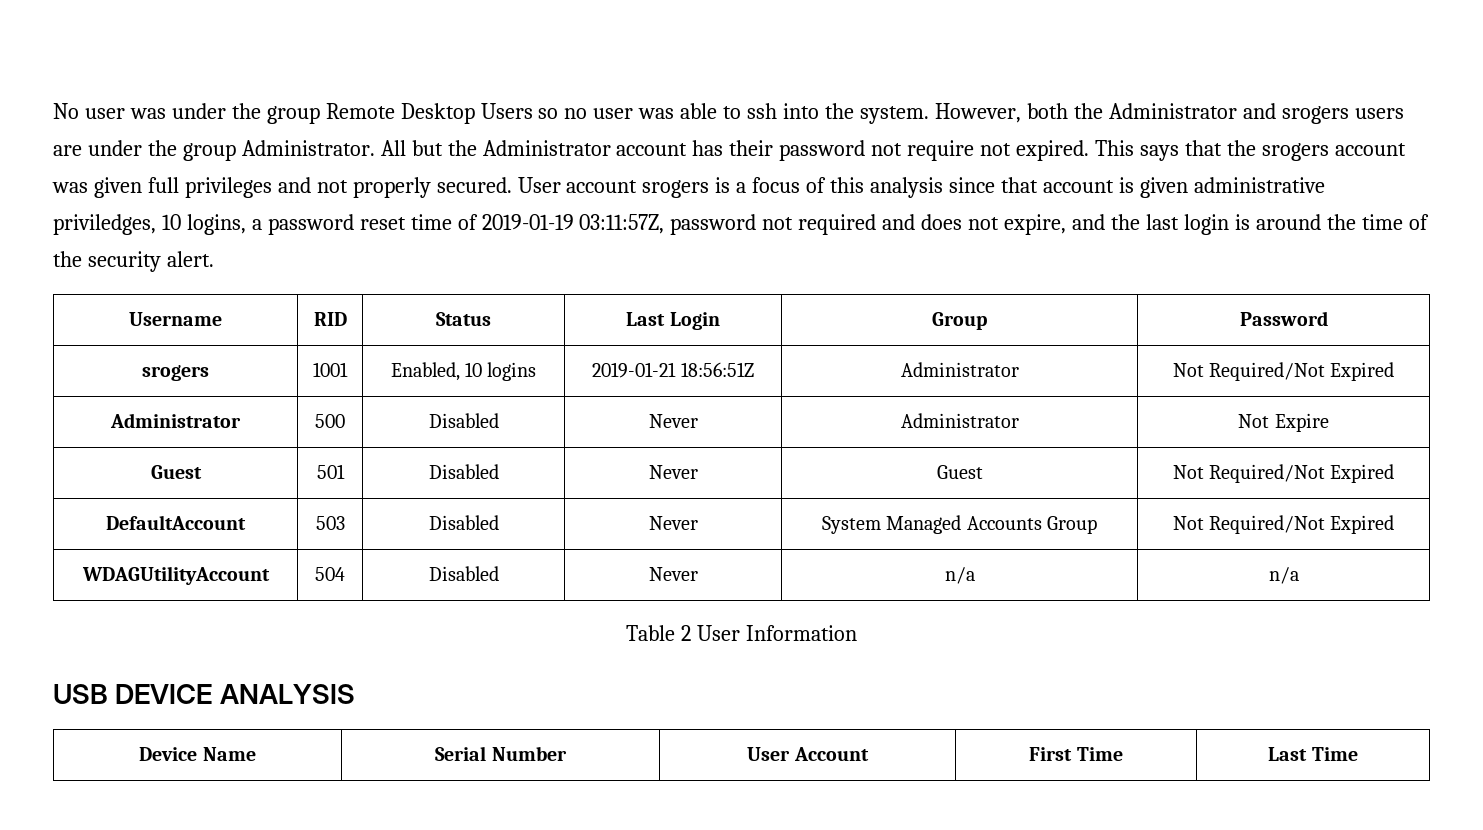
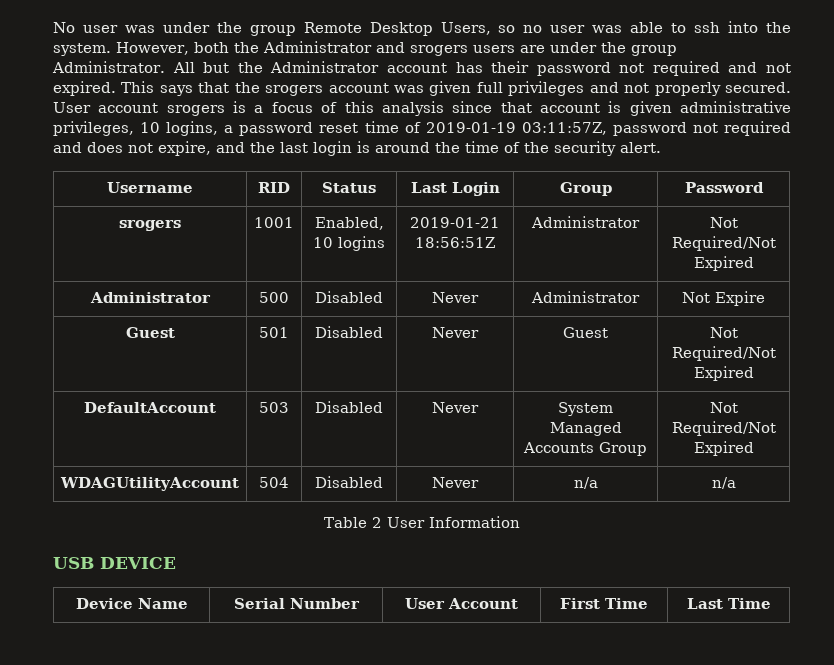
[480,103,533,119] Users -> [440,22,491,35] Users,
[907,140,975,161] require -> [652,61,758,76] required and
[53,214,156,235] priviledges, -> [53,121,134,136] privileges,
[219,684,355,704] ANALYSIS -> (176, 563) none

